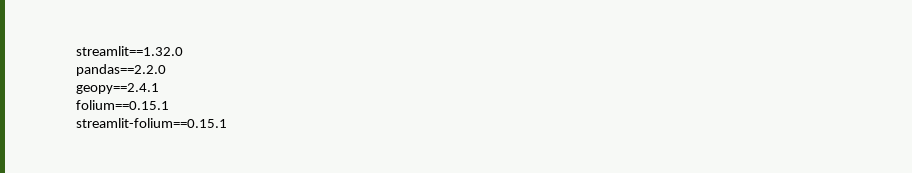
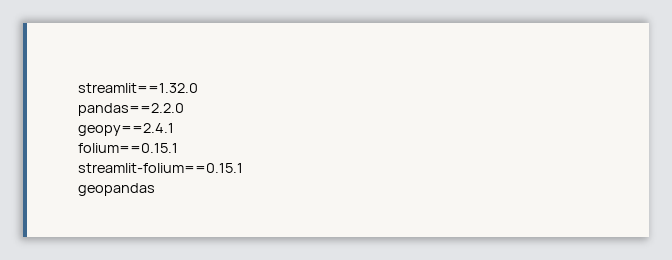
(227, 123) none -> [78,183,155,196] // geopandas

